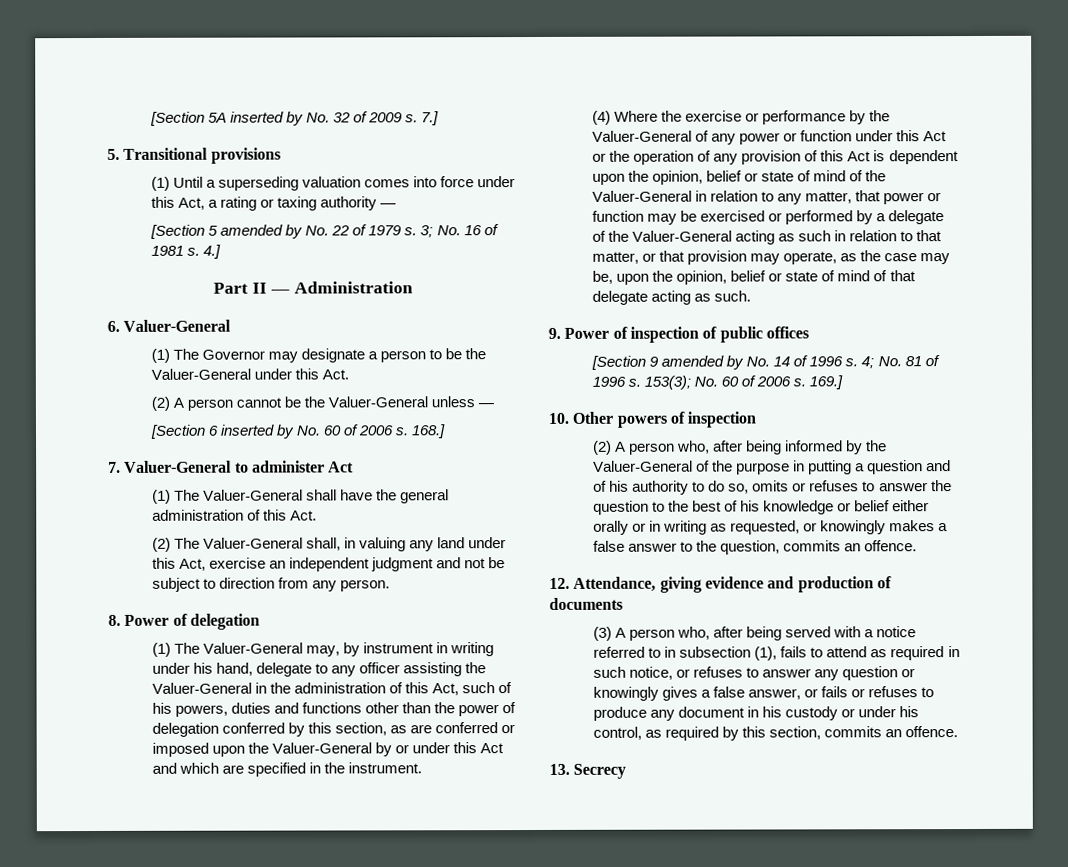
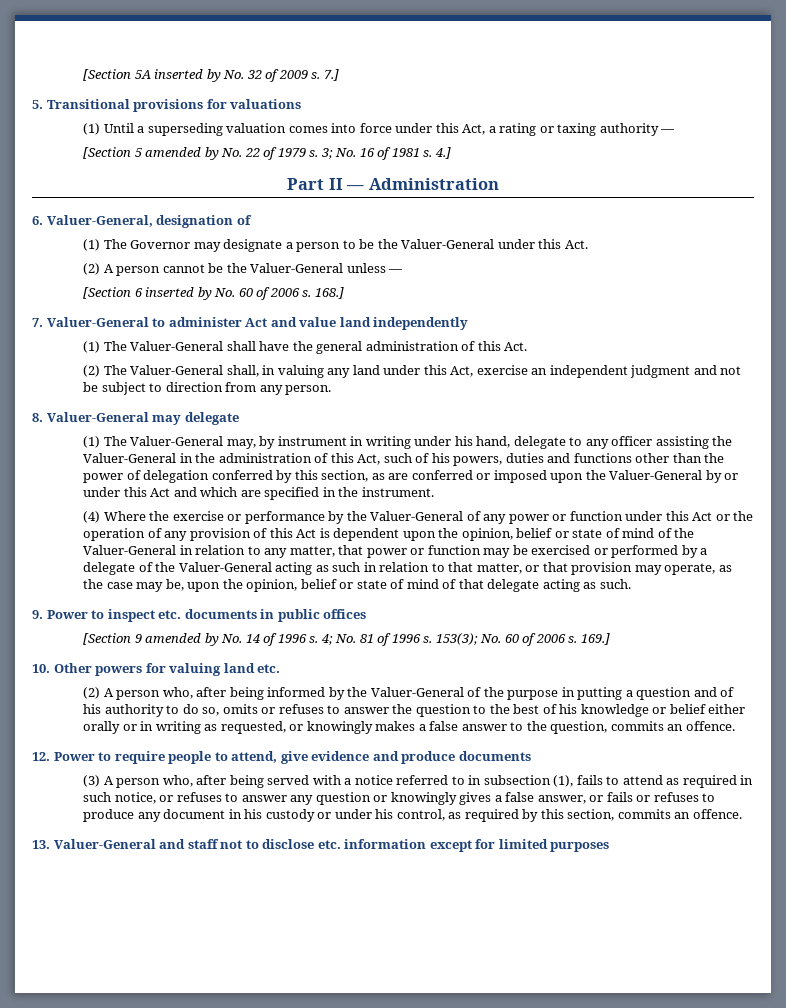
(281, 155) none -> [206,99,302,109] for valuations
[123,319,232,332] Valuer-General -> [46,215,252,228] Valuer-General, designation of
(355, 467) none -> [270,317,469,330] and value land independently
[124,613,260,630] Power of delegation -> [46,412,239,425] Valuer-General may delegate
[612,326,718,343] of inspection of -> [91,609,275,622] to inspect etc. documents in
[669,411,757,428] of inspection -> [145,663,281,676] for valuing land etc.
[573,576,892,593] Attendance, giving evidence and production of -> [53,751,456,764] Power to require people to attend, give evidence and produce
[573,763,627,779] Secrecy -> [53,839,610,852] Valuer-General and staff not to disclose etc. information except for limited purposes

